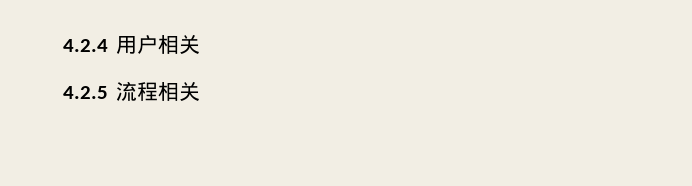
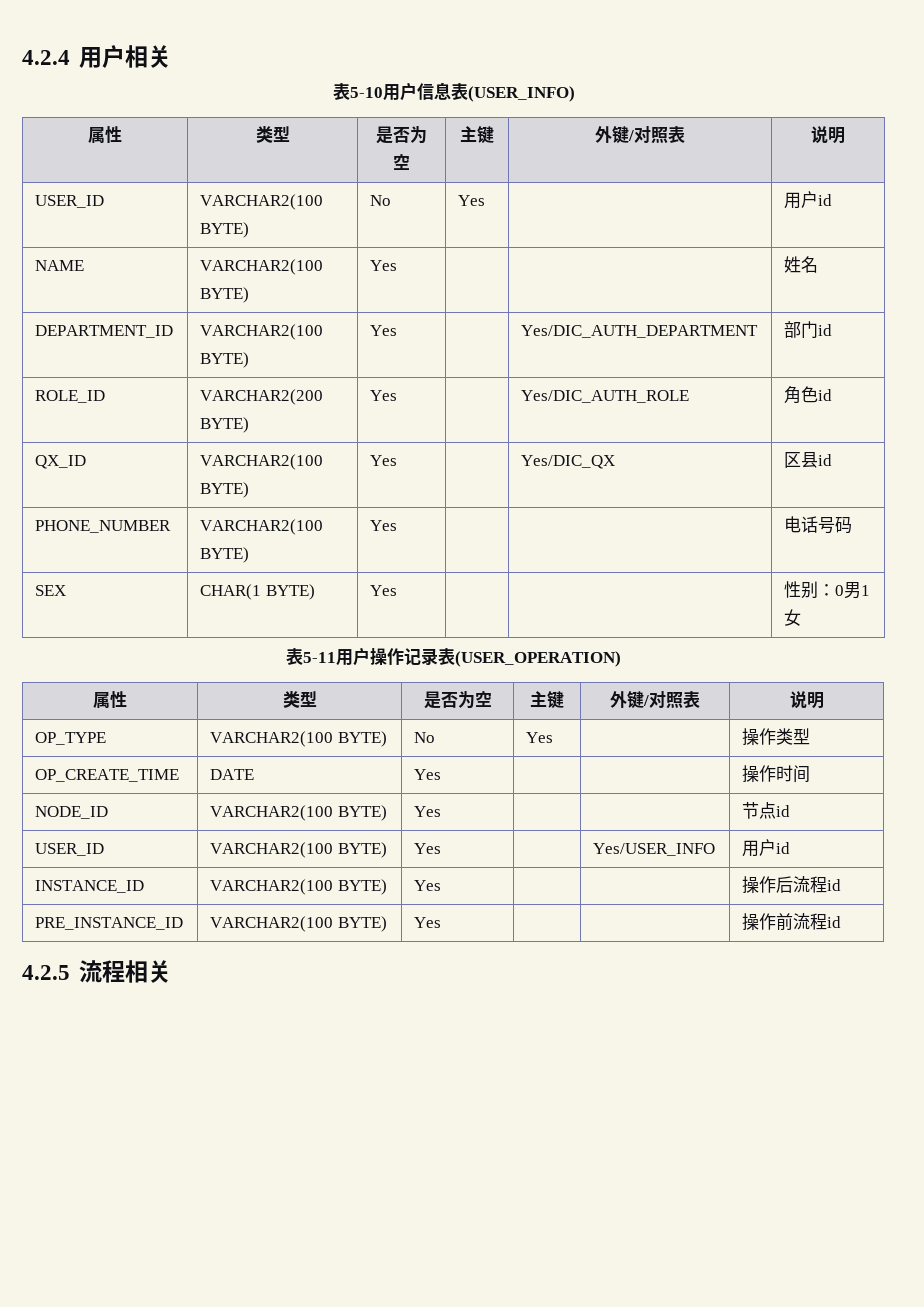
(200, 44) none -> [332,82,575,102] [88,126,122,143] [255,126,290,143] [376,126,427,144] [393,154,410,170] [460,126,494,144] [595,126,685,144] [811,126,845,144] [35,195,105,208] [200,194,324,210] [200,222,250,238] [370,195,392,206] [458,195,486,206] [784,191,833,209] [35,260,85,271] [200,259,324,275] [200,287,250,303] [370,260,398,271] [784,256,819,273] [35,325,174,338] [200,324,324,340] [200,352,250,368] [370,325,398,336] [521,325,759,338] [784,321,833,338] [35,390,106,403] [200,389,324,405] [200,417,250,433] [370,390,398,401] [521,390,690,403] [784,386,833,404] [35,455,87,469] [200,454,324,470] [200,482,250,498] [370,455,398,466] [521,455,616,469] [784,452,833,468] [35,520,172,533] [200,519,324,535] [200,547,250,563] [370,520,398,531] [784,516,853,534] [35,585,67,596] [200,584,315,600] [370,585,398,596] [784,581,871,599] [784,609,802,626] [286,647,621,667] [93,691,127,708] [282,691,317,708] [423,691,492,709] [530,691,564,709] [610,691,700,709] [789,691,824,709] [35,732,107,745] [210,731,387,747] [414,732,436,743] [526,732,554,743] [742,728,811,746] [35,769,180,782] [210,769,255,780] [414,769,442,780] [742,765,811,783] [35,806,109,819] [210,805,387,821] [414,806,442,817] [742,802,791,819] [35,843,105,856] [210,842,387,858] [414,843,442,854] [593,843,716,856] [742,839,791,857] [35,880,145,893] [210,879,387,895] [414,880,442,891] [742,876,842,894] [35,917,184,930] [210,916,387,932] [414,917,442,928] [742,913,842,931] // 表5-10用户信息表(USER_INFO) // 属性 | 类型 | 是否为空 | 主键 | 外键/对照表 | 说明 // USER_ID | VARCHAR2(100 BYTE) | No | Yes | | 用户id // NAME | VARCHAR2(100 BYTE) | Yes | | | 姓名 // DEPARTMENT_ID | VARCHAR2(100 BYTE) | Yes | | Yes/DIC_AUTH_DEPARTMENT | 部门id // ROLE_ID | VARCHAR2(200 BYTE) | Yes | | Yes/DIC_AUTH_ROLE | 角色id // QX_ID | VARCHAR2(100 BYTE) | Yes | | Yes/DIC_QX | 区县id // PHONE_NUMBER | VARCHAR2(100 BYTE) | Yes | | | 电话号码 // SEX | CHAR(1 BYTE) | Yes | | | 性别：0男1女 // 表5-11用户操作记录表(USER_OPERATION) // 属性 | 类型 | 是否为空 | 主键 | 外键/对照表 | 说明 // OP_TYPE | VARCHAR2(100 BYTE) | No | Yes | | 操作类型 // OP_CREATE_TIME | DATE | Yes | | | 操作时间 // NODE_ID | VARCHAR2(100 BYTE) | Yes | | | 节点id // USER_ID | VARCHAR2(100 BYTE) | Yes | | Yes/USER_INFO | 用户id // INSTANCE_ID | VARCHAR2(100 BYTE) | Yes | | | 操作后流程id // PRE_INSTANCE_ID | VARCHAR2(100 BYTE) | Yes | | | 操作前流程id

